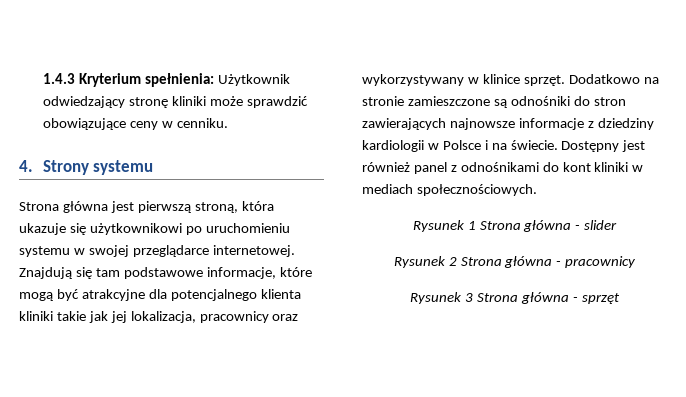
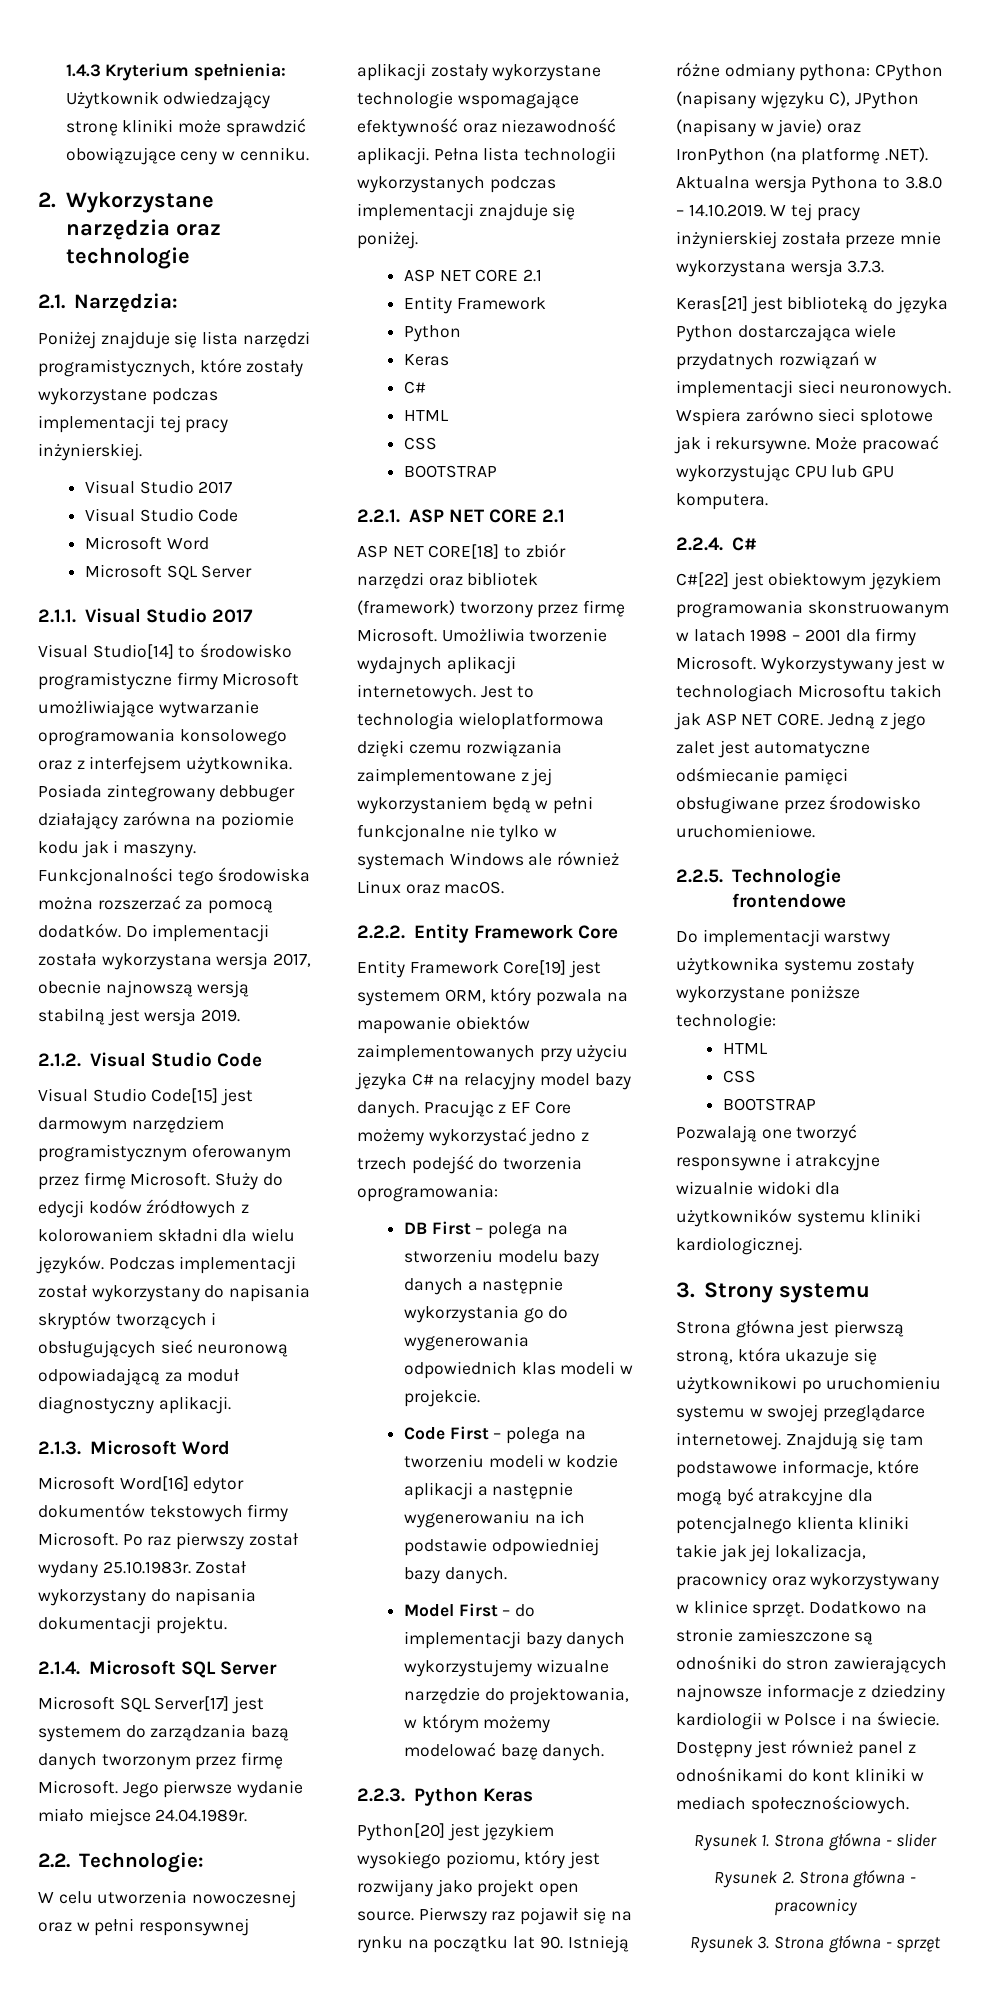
[19,160,33,172] 4. -> [38,191,214,213] [65,219,221,240] [65,247,190,269] [38,293,178,313] [38,331,310,349] [38,358,304,377] [38,388,218,405] [38,415,229,433] [38,443,142,461] [84,480,233,494] [84,508,239,522] [84,536,209,550] [84,564,253,580] [38,608,254,623] [38,643,293,659] [38,672,300,690] [38,700,259,718] [38,728,287,746] [38,756,293,774] [38,784,296,802] [38,811,295,830] [38,840,197,858] [38,867,311,886] [38,895,274,914] [38,923,270,942] [38,952,312,970] [38,980,250,998] [38,1008,241,1026] [38,1052,263,1067] [38,1088,254,1106] [38,1116,224,1134] [38,1144,291,1162] [38,1172,283,1190] [38,1199,250,1218] [38,1228,296,1242] [36,1255,297,1274] [38,1284,311,1302] [38,1311,217,1330] [38,1339,289,1358] [38,1368,240,1386] [38,1396,231,1414] [38,1440,230,1455] [38,1476,245,1494] [38,1503,289,1522] [38,1532,298,1550] [38,1561,247,1578] [38,1588,257,1606] [38,1616,227,1634] [38,1660,278,1678] [38,1696,265,1714] [38,1724,290,1742] [38,1752,284,1770] [38,1780,304,1798] [38,1808,248,1826] [38,1852,204,1873] [38,1890,297,1908] [38,1918,250,1936] [357,63,602,81] [357,91,579,109] [357,118,617,137] [357,147,617,165] [357,176,556,193] [357,203,576,221] [357,231,418,249] [403,269,542,282] [403,296,546,314] [403,325,461,342] [403,354,449,366] [403,381,426,394] [403,410,449,421] [403,437,437,450] [403,465,497,478] [357,509,566,523] [357,543,566,559] [357,572,539,589] [357,600,626,618] [357,628,608,642] [357,656,516,674] [357,684,535,702] [357,712,604,730] [357,740,563,757] [357,768,553,786] [357,796,594,814] [357,824,558,842] [357,851,620,870] [357,880,505,894] [357,924,619,943] [357,960,602,978] [357,987,628,1006] [357,1015,530,1034] [357,1044,629,1062] [355,1072,631,1090] [357,1100,571,1118] [357,1127,590,1146] [357,1155,583,1174] [357,1184,498,1202] [403,1221,568,1239] [403,1249,600,1267] [403,1277,564,1295] [403,1305,569,1323] [403,1333,529,1351] [403,1361,633,1379] [403,1389,480,1407] [403,1426,586,1444] [403,1454,618,1468] [403,1482,574,1500] [403,1510,586,1528] [403,1538,599,1556] [403,1567,507,1584] [403,1603,535,1617] [403,1631,626,1649] [403,1659,609,1677] [403,1687,630,1705] [403,1714,551,1733] [403,1742,605,1761] [357,1787,533,1806] [357,1823,555,1841] [357,1850,601,1869] [357,1879,580,1897] [357,1907,632,1925] [357,1935,629,1953] [676,62,944,81] [676,91,920,109] [676,119,862,137] [676,147,929,165] [676,175,942,193] [676,203,860,221] [676,231,942,249] [676,259,885,277] [676,296,948,314] [676,324,897,342] [676,351,878,370] [676,380,952,398] [676,407,934,426] [674,435,939,454] [676,464,895,482] [676,493,768,510] [676,537,757,551] [676,572,942,590] [676,600,949,618] [676,628,917,646] [676,656,946,674] [676,684,943,702] [674,712,927,730] [676,740,871,758] [676,767,848,786] [676,795,922,814] [676,824,815,838] [676,868,841,887] [731,893,846,908] [676,929,891,947] [676,957,915,975] [676,985,860,1003] [676,1013,776,1031] [722,1043,768,1054] [722,1070,756,1083] [722,1098,816,1111] [676,1124,858,1143] [676,1153,881,1171] [676,1181,841,1195] [676,1208,922,1227] [676,1237,802,1255] [676,1282,695,1298] 2. Wykorzystane narzędzia oraz technologie // 2.1. Narzędzia: // Poniżej znajduje się lista narzędzi programistycznych, które zostały wykorzystane podczas implementacji tej pracy inżynierskiej. // Visual Studio 2017 // Visual Studio Code // Microsoft Word // Microsoft SQL Server // 2.1.1. Visual Studio 2017 // Visual Studio[14] to środowisko programistyczne firmy Microsoft umożliwiające wytwarzanie oprogramowania konsolowego oraz z interfejsem użytkownika. Posiada zintegrowany debbuger działający zarówna na poziomie kodu jak i maszyny. Funkcjonalności tego środowiska można rozszerzać za pomocą dodatków. Do implementacji została wykorzystana wersja 2017, obecnie najnowszą wersją stabilną jest wersja 2019. // 2.1.2. Visual Studio Code // Visual Studio Code[15] jest darmowym narzędziem programistycznym oferowanym przez firmę Microsoft. Służy do edycji kodów źródłowych z kolorowaniem składni dla wielu języków. Podczas implementacji został wykorzystany do napisania skryptów tworzących i obsługujących sieć neuronową odpowiadającą za moduł diagnostyczny aplikacji. // 2.1.3. Microsoft Word // Microsoft Word[16] edytor dokumentów tekstowych firmy Microsoft. Po raz pierwszy został wydany 25.10.1983r. Został wykorzystany do napisania dokumentacji projektu. // 2.1.4. Microsoft SQL Server // Microsoft SQL Server[17] jest systemem do zarządzania bazą danych tworzonym przez firmę Microsoft. Jego pierwsze wydanie miało miejsce 24.04.1989r. // 2.2. Technologie: // W celu utworzenia nowoczesnej oraz w pełni responsywnej aplikacji zostały wykorzystane technologie wspomagające efektywność oraz niezawodność aplikacji. Pełna lista technologii wykorzystanych podczas implementacji znajduje się poniżej. // ASP NET CORE 2.1 // Entity Framework // Python // Keras // C# // HTML // CSS // BOOTSTRAP // 2.2.1. ASP NET CORE 2.1 // ASP NET CORE[18] to zbiór narzędzi oraz bibliotek (framework) tworzony przez firmę Microsoft. Umożliwia tworzenie wydajnych aplikacji internetowych. Jest to technologia wieloplatformowa dzięki czemu rozwiązania zaimplementowane z jej wykorzystaniem będą w pełni funkcjonalne nie tylko w systemach Windows ale również Linux oraz macOS. // 2.2.2. Entity Framework Core // Entity Framework Core[19] jest systemem ORM, który pozwala na mapowanie obiektów zaimplementowanych przy użyciu języka C# na relacyjny model bazy danych. Pracując z EF Core możemy wykorzystać jedno z trzech podejść do tworzenia oprogramowania: // DB First – polega na stworzeniu modelu bazy danych a następnie wykorzystania go do wygenerowania odpowiednich klas modeli w projekcie. // Code First – polega na tworzeniu modeli w kodzie aplikacji a następnie wygenerowaniu na ich podstawie odpowiedniej bazy danych. // Model First – do implementacji bazy danych wykorzystujemy wizualne narzędzie do projektowania, w którym możemy modelować bazę danych. // 2.2.3. Python Keras // Python[20] jest językiem wysokiego poziomu, który jest rozwijany jako projekt open source. Pierwszy raz pojawił się na rynku na początku lat 90. Istnieją różne odmiany pythona: CPython (napisany wjęzyku C), JPython (napisany w javie) oraz IronPython (na platformę .NET). Aktualna wersja Pythona to 3.8.0 – 14.10.2019. W tej pracy inżynierskiej została przeze mnie wykorzystana wersja 3.7.3. // Keras[21] jest biblioteką do języka Python dostarczająca wiele przydatnych rozwiązań w implementacji sieci neuronowych. Wspiera zarówno sieci splotowe jak i rekursywne. Może pracować wykorzystując CPU lub GPU komputera. // 2.2.4. C# // C#[22] jest obiektowym językiem programowania skonstruowanym w latach 1998 – 2001 dla firmy Microsoft. Wykorzystywany jest w technologiach Microsoftu takich jak ASP NET CORE. Jedną z jego zalet jest automatyczne odśmiecanie pamięci obsługiwane przez środowisko uruchomieniowe. // 2.2.5. Technologie frontendowe // Do implementacji warstwy użytkownika systemu zostały wykorzystane poniższe technologie: // HTML // CSS // BOOTSTRAP // Pozwalają one tworzyć responsywne i atrakcyjne wizualnie widoki dla użytkowników systemu kliniki kardiologicznej. // 3.
[467,221,476,230] 1 -> [761,1834,770,1847] 1.
[448,257,457,266] 2 -> [781,1871,794,1884] 2.
[465,293,474,302] 3 -> [757,1936,770,1949] 3.

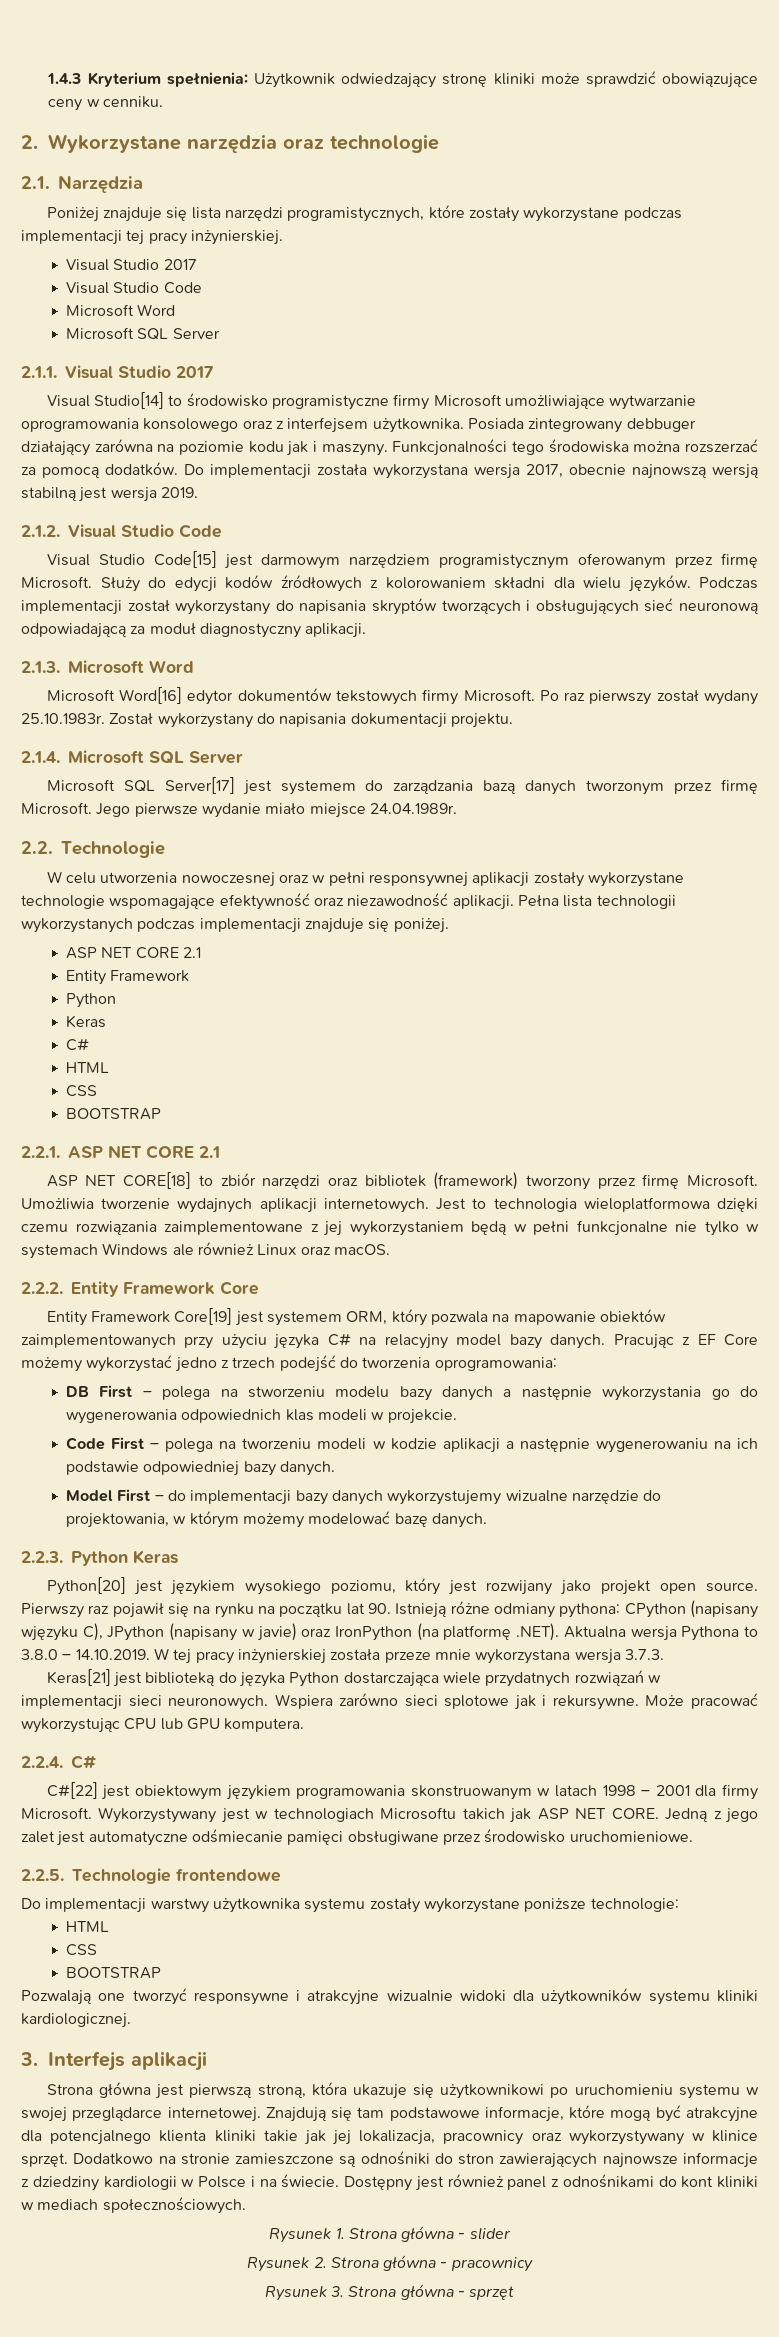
[73,293,178,313] Narzędzia: -> [58,175,143,193] Narzędzia
[78,1852,204,1873] Technologie: -> [61,841,165,858] Technologie
[703,1282,870,1303] Strony systemu -> [48,2051,208,2071] Interfejs aplikacji

